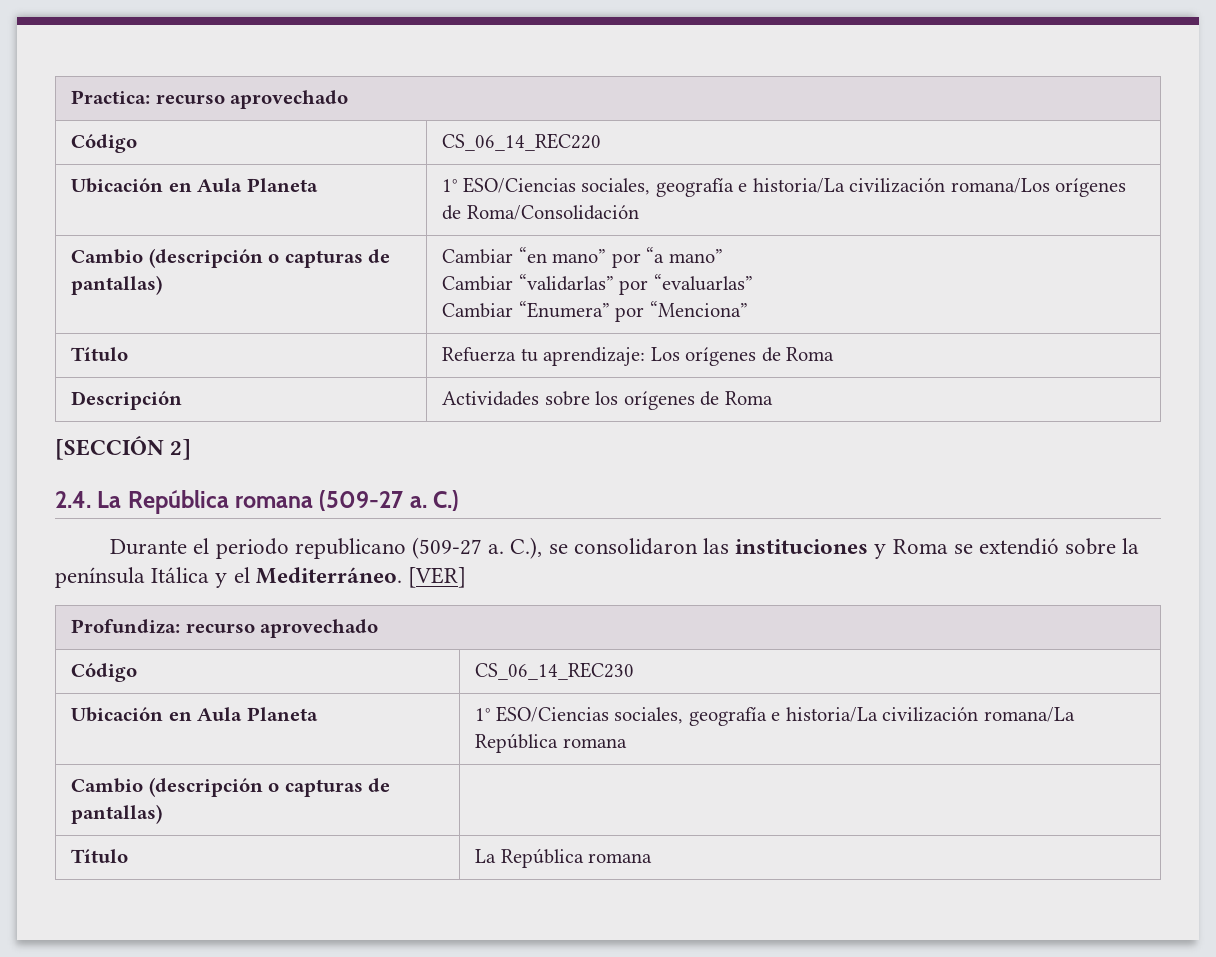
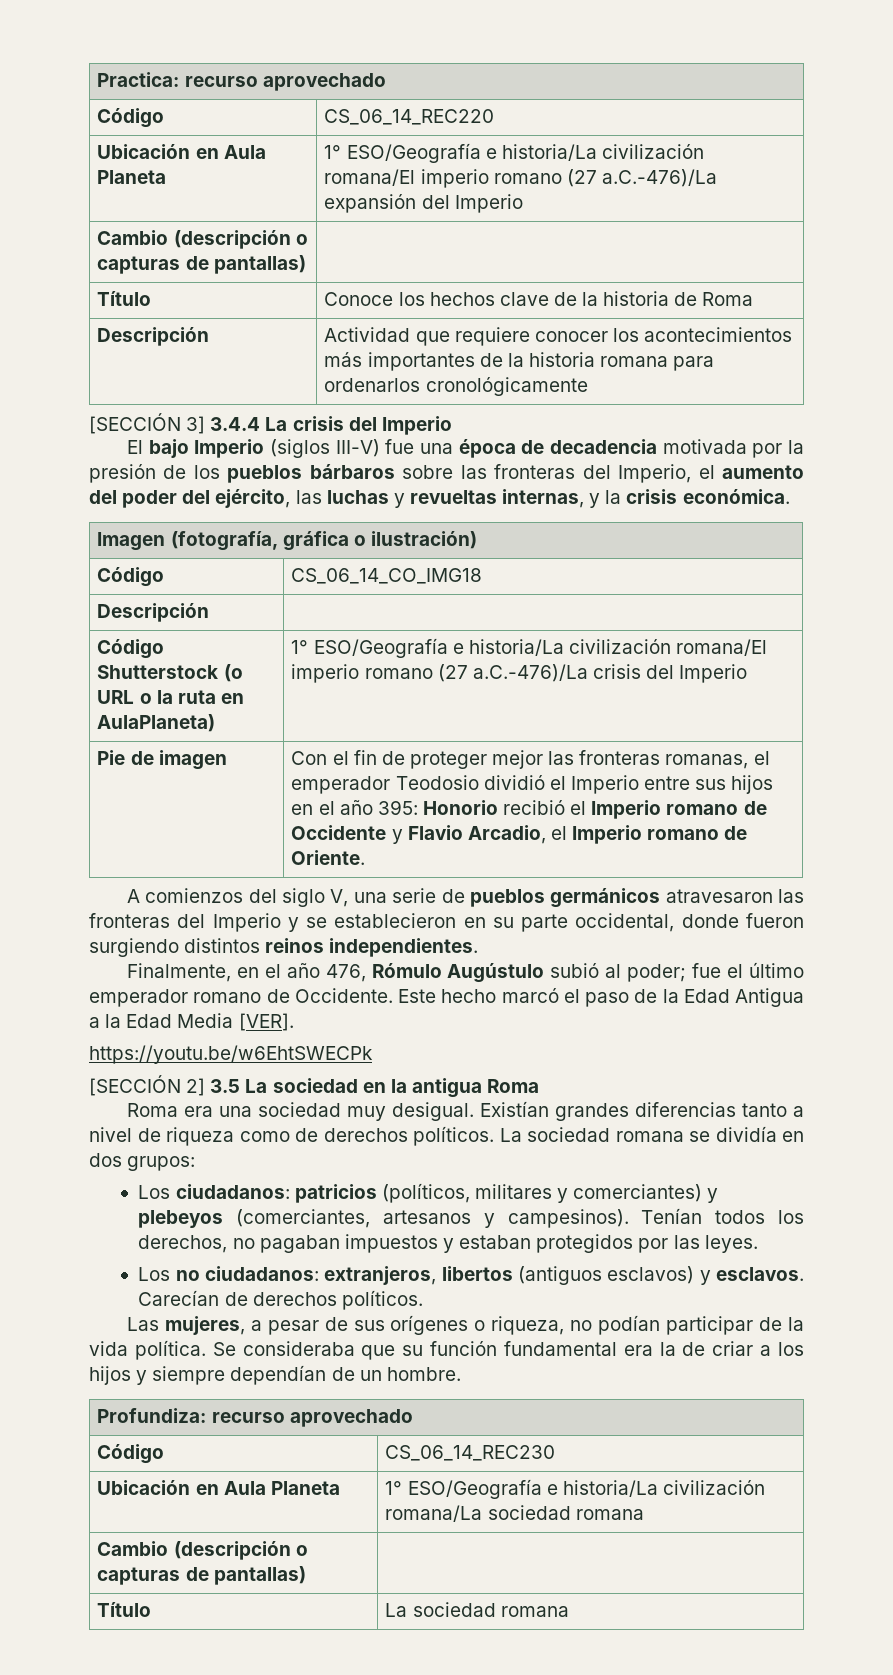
[462,177,1127,197] [442,205,639,220] [71,248,391,268] [71,275,163,295] [442,247,723,268] [442,274,753,295] [442,301,748,322] [71,347,129,361] [442,347,835,366] [71,391,183,410] [442,391,773,410] [55,435,192,460] [55,490,460,514] [110,537,1140,559] [55,567,467,588] ESO/Ciencias sociales, geografía e historia/La civilización romana/Los orígenes de Roma/Consolidación // Cambio (descripción o capturas de pantallas) | Cambiar “en mano” por “a mano” // Cambiar “validarlas” por “evaluarlas” // Cambiar “Enumera” por “Menciona” // Título | Refuerza tu aprendizaje: Los orígenes de Roma // Descripción | Actividades sobre los orígenes de Roma // [SECCIÓN 2] // 2.4. La República romana (509-27 a. C.) // Durante el periodo republicano (509-27 a. C.), se consolidaron las instituciones y Roma se extendió sobre la península Itálica y el Mediterráneo. [VER] -> [346,143,704,163] [324,169,717,188] [324,194,523,213] [97,230,308,249] [97,255,306,274] [97,291,152,306] [324,291,754,306] [97,327,210,346] [324,327,793,346] [324,352,715,371] [324,377,588,396] [89,413,452,435] [126,439,805,458] [89,464,805,483] [89,489,790,508] [97,531,477,551] [97,567,165,587] [291,568,483,584] [97,603,210,622] [97,639,165,659] [97,664,243,682] [97,690,244,704] [97,714,216,732] [291,638,768,658] [291,664,748,683] [97,750,227,770] [291,750,770,769] [291,775,774,794] [291,800,767,819] [291,825,748,844] [291,850,366,865] [126,888,804,908] [89,913,804,932] [89,938,479,957] [126,962,805,983] [89,988,804,1007] [89,1013,294,1031] [89,1045,373,1064] [89,1075,540,1098] [126,1101,804,1121] [89,1126,804,1146] [89,1153,196,1171] [138,1183,719,1203] [138,1208,804,1228] [138,1234,758,1253] [138,1266,804,1285] [138,1290,423,1310] [126,1315,804,1335] [89,1340,804,1360] [89,1365,461,1385] ESO/Geografía e historia/La civilización romana/El imperio romano (27 a.C.-476)/La expansión del Imperio // Cambio (descripción o capturas de pantallas) | // Título | Conoce los hechos clave de la historia de Roma // Descripción | Actividad que requiere conocer los acontecimientos más importantes de la historia romana para ordenarlos cronológicamente // [SECCIÓN 3] 3.4.4 La crisis del Imperio // El bajo Imperio (siglos III-V) fue una época de decadencia motivada por la presión de los pueblos bárbaros sobre las fronteras del Imperio, el aumento del poder del ejército, las luchas y revueltas internas, y la crisis económica. // Imagen (fotografía, gráfica o ilustración) // Código | CS_06_14_CO_IMG18 // Descripción | // Código Shutterstock (o URL o la ruta en AulaPlaneta) | 1° ESO/Geografía e historia/La civilización romana/El imperio romano (27 a.C.-476)/La crisis del Imperio // Pie de imagen | Con el fin de proteger mejor las fronteras romanas, el emperador Teodosio dividió el Imperio entre sus hijos en el año 395: Honorio recibió el Imperio romano de Occidente y Flavio Arcadio, el Imperio romano de Oriente. // A comienzos del siglo V, una serie de pueblos germánicos atravesaron las fronteras del Imperio y se establecieron en su parte occidental, donde fueron surgiendo distintos reinos independientes. // Finalmente, en el año 476, Rómulo Augústulo subió al poder; fue el último emperador romano de Occidente. Este hecho marcó el paso de la Edad Antigua a la Edad Media [VER]. // https://youtu.be/w6EhtSWECPk // [SECCIÓN 2] 3.5 La sociedad en la antigua Roma // Roma era una sociedad muy desigual. Existían grandes diferencias tanto a nivel de riqueza como de derechos políticos. La sociedad romana se dividía en dos grupos: // Los ciudadanos: patricios (políticos, militares y comerciantes) y plebeyos (comerciantes, artesanos y campesinos). Tenían todos los derechos, no pagaban impuestos y estaban protegidos por las leyes. // Los no ciudadanos: extranjeros, libertos (antiguos esclavos) y esclavos. Carecían de derechos políticos. // Las mujeres, a pesar de sus orígenes o riqueza, no podían participar de la vida política. Se consideraba que su función fundamental era la de criar a los hijos y siempre dependían de un hombre.
[495,706,767,726] ESO/Ciencias sociales, geografía -> [407,1479,542,1499] ESO/Geografía
[475,734,559,753] República -> [487,1505,571,1520] sociedad
[500,849,584,868] República -> [412,1602,496,1617] sociedad

